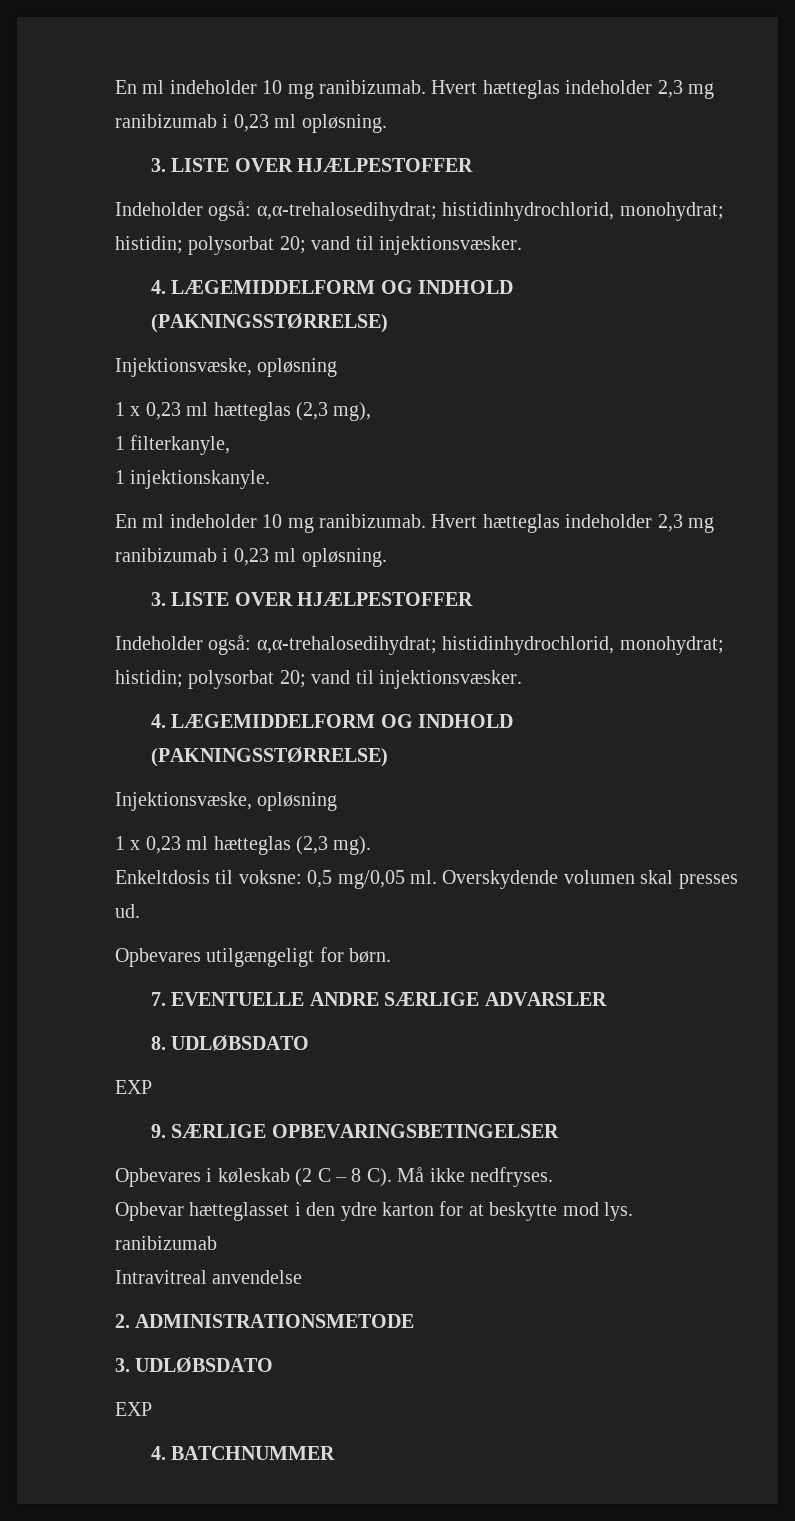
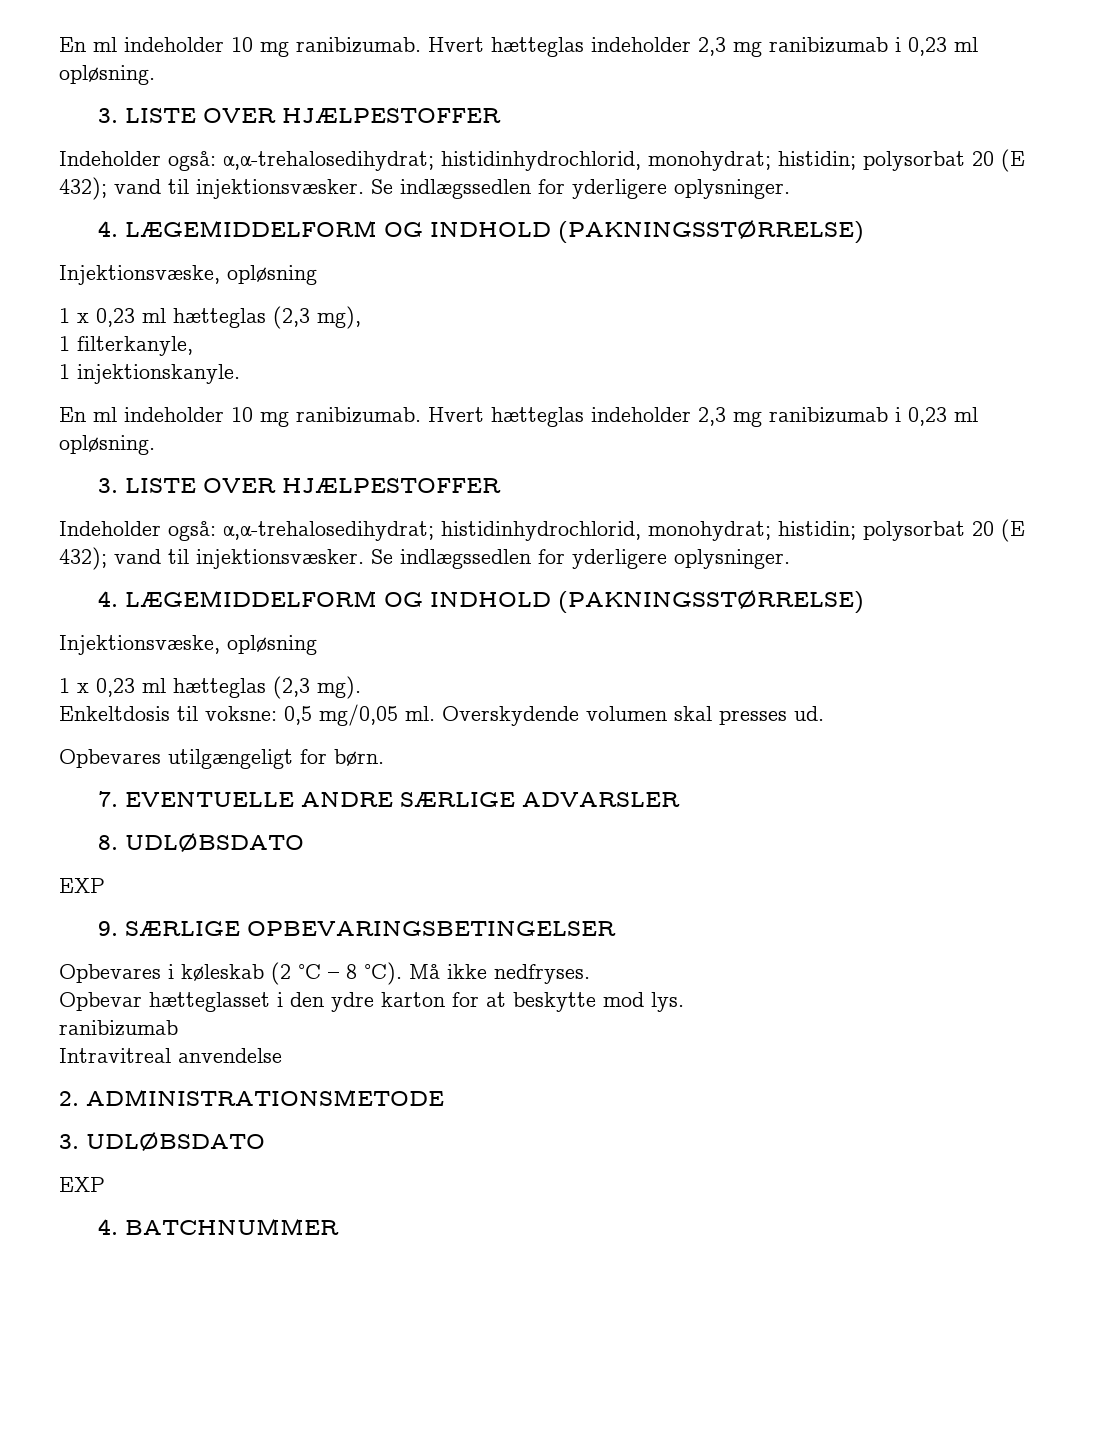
[279,236,522,255] 20; vand til injektionsvæsker. -> [972,149,1025,172] [59,177,790,200] 20 (E 432); vand til injektionsvæsker. Se indlægssedlen for yderligere oplysninger.
[279,670,522,689] 20; vand til injektionsvæsker. -> [972,519,1025,542] [59,547,790,570] 20 (E 432); vand til injektionsvæsker. Se indlægssedlen for yderligere oplysninger.
[317,1168,331,1182] C -> [298,964,321,979] °C
[366,1168,392,1187] C). -> [364,962,402,985] °C).

